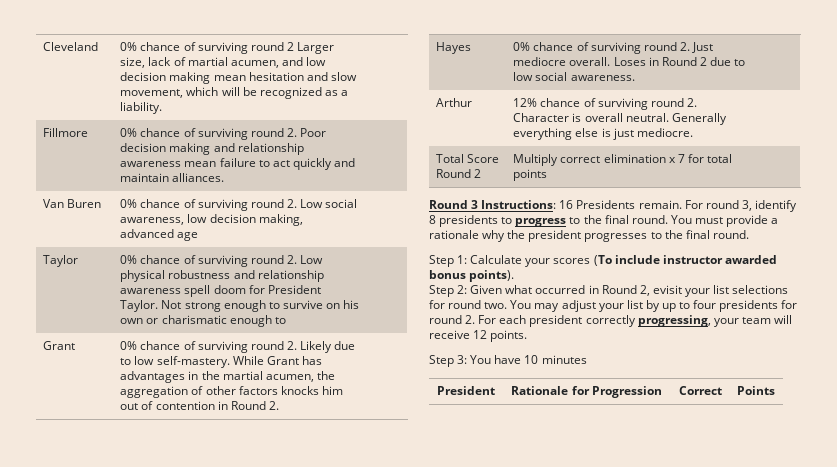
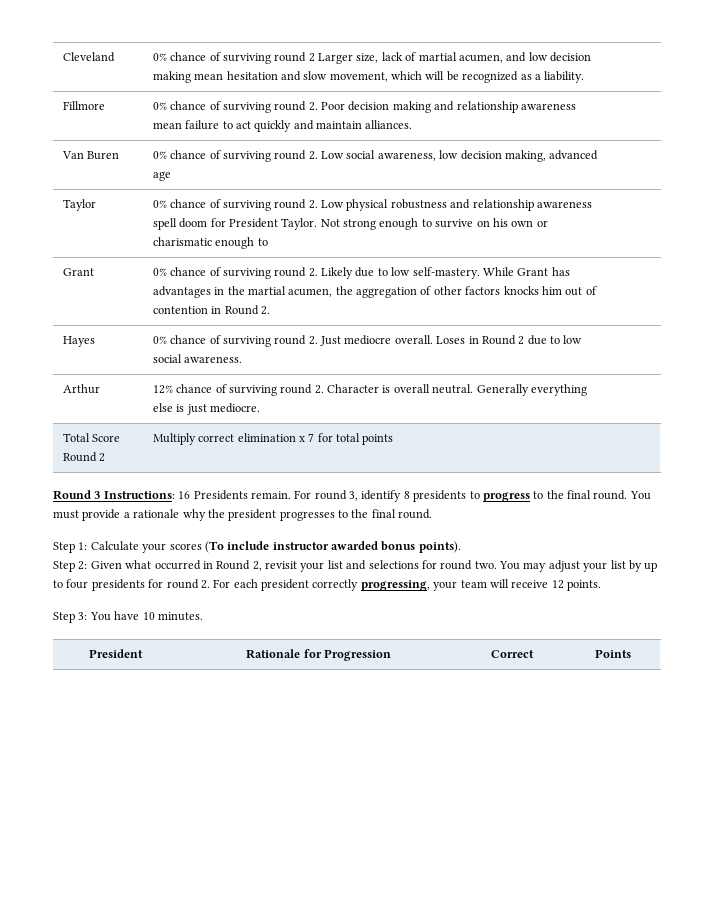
[652,285,730,297] evisit your list -> [265,560,367,572] revisit your list and
[541,355,587,364] minutes -> [157,612,203,621] minutes.

